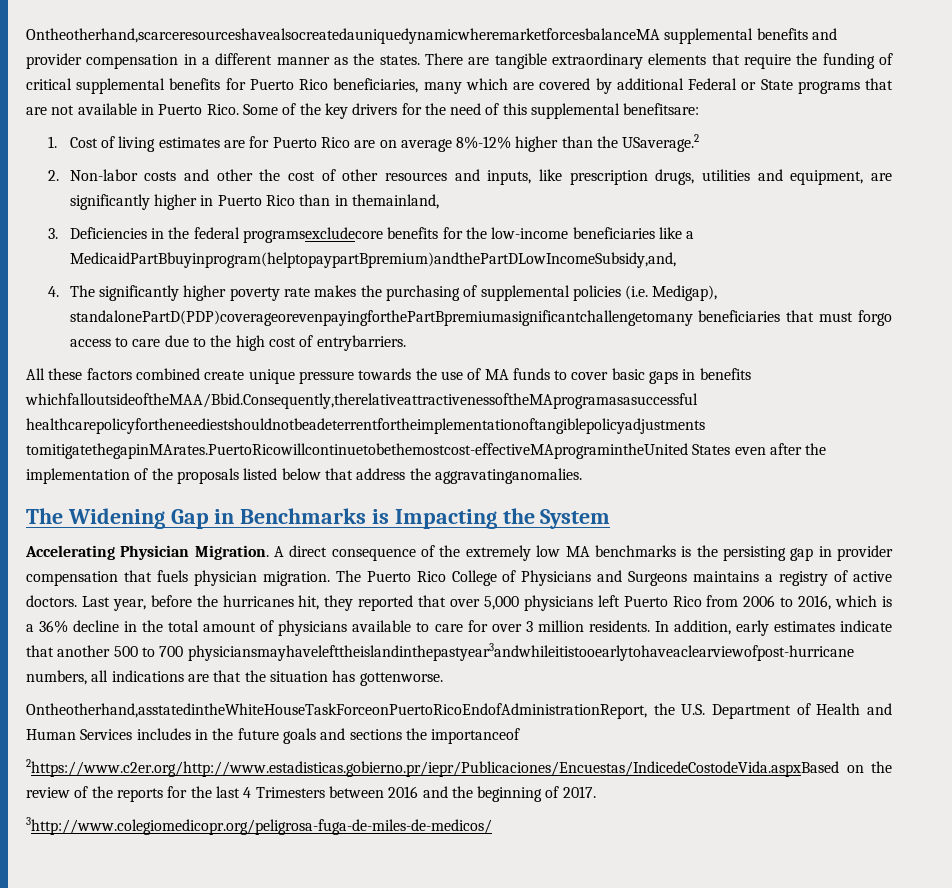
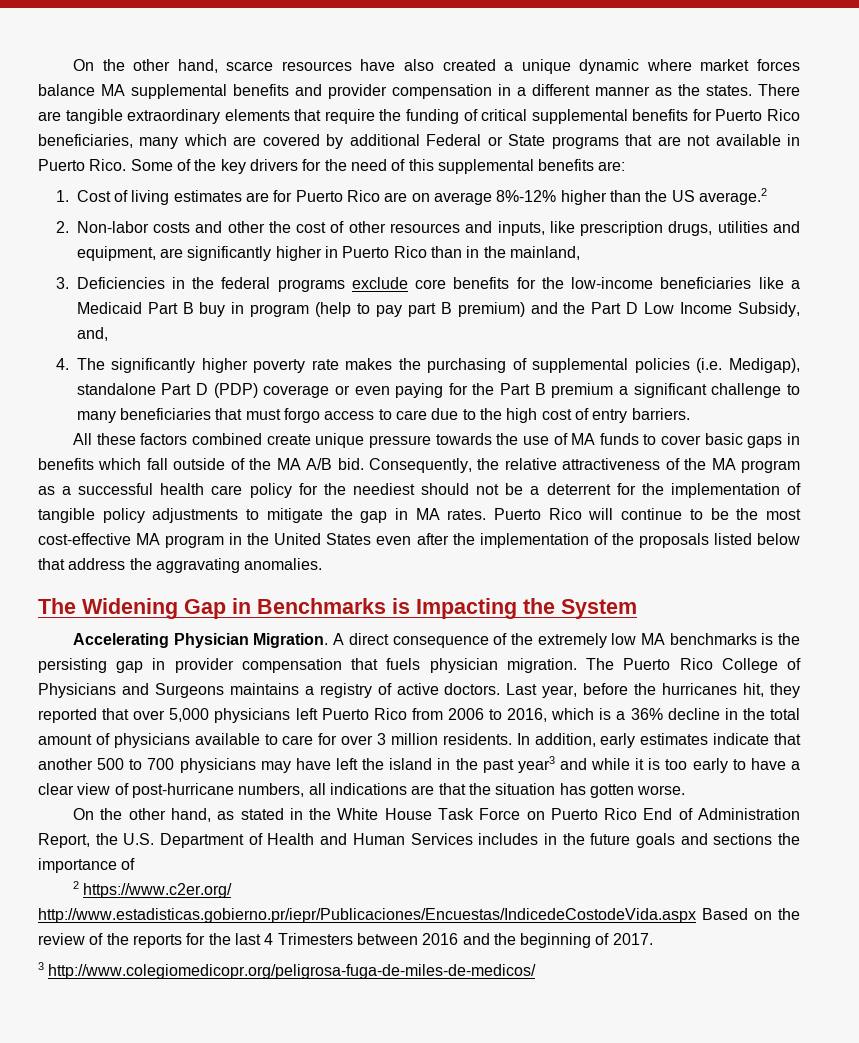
[26,28,660,44] Ontheotherhand,scarceresourceshavealsocreatedauniquedynamicwheremarketforcesbalanceMA -> [73,59,800,74] [38,84,125,96] On the other hand, scarce resources have also created a unique dynamic where market forces balance MA
[623,103,700,115] benefitsare: -> [538,159,626,171] benefits are:
[622,134,700,152] USaverage.2 -> [671,188,767,205] US average.2
[351,194,439,209] themainland, -> [483,246,580,260] the mainland,
[242,227,383,243] programsexcludecore -> [277,277,447,292] programs exclude core
[69,252,676,268] MedicaidPartBbuyinprogram(helptopaypartBpremium)andthePartDLowIncomeSubsidy,and, -> [76,302,800,317] [76,327,108,341] Medicaid Part B buy in program (help to pay part B premium) and the Part D Low Income Subsidy, and,
[69,310,693,326] standalonePartD(PDP)coverageorevenpayingforthePartBpremiumasignificantchallengetomany -> [76,383,800,398] [76,411,116,423] standalone Part D (PDP) coverage or even paying for the Part B premium a significant challenge to many
[316,335,406,351] entrybarriers. -> [592,408,690,423] entry barriers.
[25,393,698,409] [26,418,705,434] [26,443,688,459] whichfalloutsideoftheMAA/Bbid.Consequently,therelativeattractivenessoftheMAprogramasasuccessful healthcarepolicyfortheneediestshouldnotbeadeterrentfortheimplementationoftangiblepolicyadjustments tomitigatethegapinMArates.PuertoRicowillcontinuetobethemostcost-effectiveMAprogramintheUnited -> [98,458,800,473] [38,483,802,498] [38,508,802,523] [38,533,322,548] which fall outside of the MA A/B bid. Consequently, the relative attractiveness of the MA program as a successful health care policy for the neediest should not be a deterrent for the implementation of tangible policy adjustments to mitigate the gap in MA rates. Puerto Rico will continue to be the most cost-effective MA program in the United
[434,468,582,484] aggravatinganomalies. -> [155,558,323,573] aggravating anomalies.
[187,643,854,661] physiciansmayhavelefttheislandinthepastyear3andwhileitistooearlytohaveaclearviewofpost-hurricane -> [179,756,800,773] [38,783,234,798] physicians may have left the island in the past year3 and while it is too early to have a clear view of post-hurricane
[359,672,443,686] [26,703,647,719] gottenworse. // Ontheotherhand,asstatedintheWhiteHouseTaskForceonPuertoRicoEndofAdministrationReport, -> [589,784,686,798] [73,808,800,822] [38,833,90,848] gotten worse. // On the other hand, as stated in the White House Task Force on Puerto Rico End of Administration Report,
[431,728,521,744] [26,759,839,777] importanceof // 2https://www.c2er.org/http://www.estadisticas.gobierno.pr/iepr/Publicaciones/Encuestas/IndicedeCostodeVida.aspxBased -> [38,858,136,873] [73,881,233,898] [38,908,748,923] importance of // 2 https://www.c2er.org/ http://www.estadisticas.gobierno.pr/iepr/Publicaciones/Encuestas/IndicedeCostodeVida.aspx Based
[26,817,492,835] 3http://www.colegiomedicopr.org/peligrosa-fuga-de-miles-de-medicos/ -> [38,962,537,979] 3 http://www.colegiomedicopr.org/peligrosa-fuga-de-miles-de-medicos/

